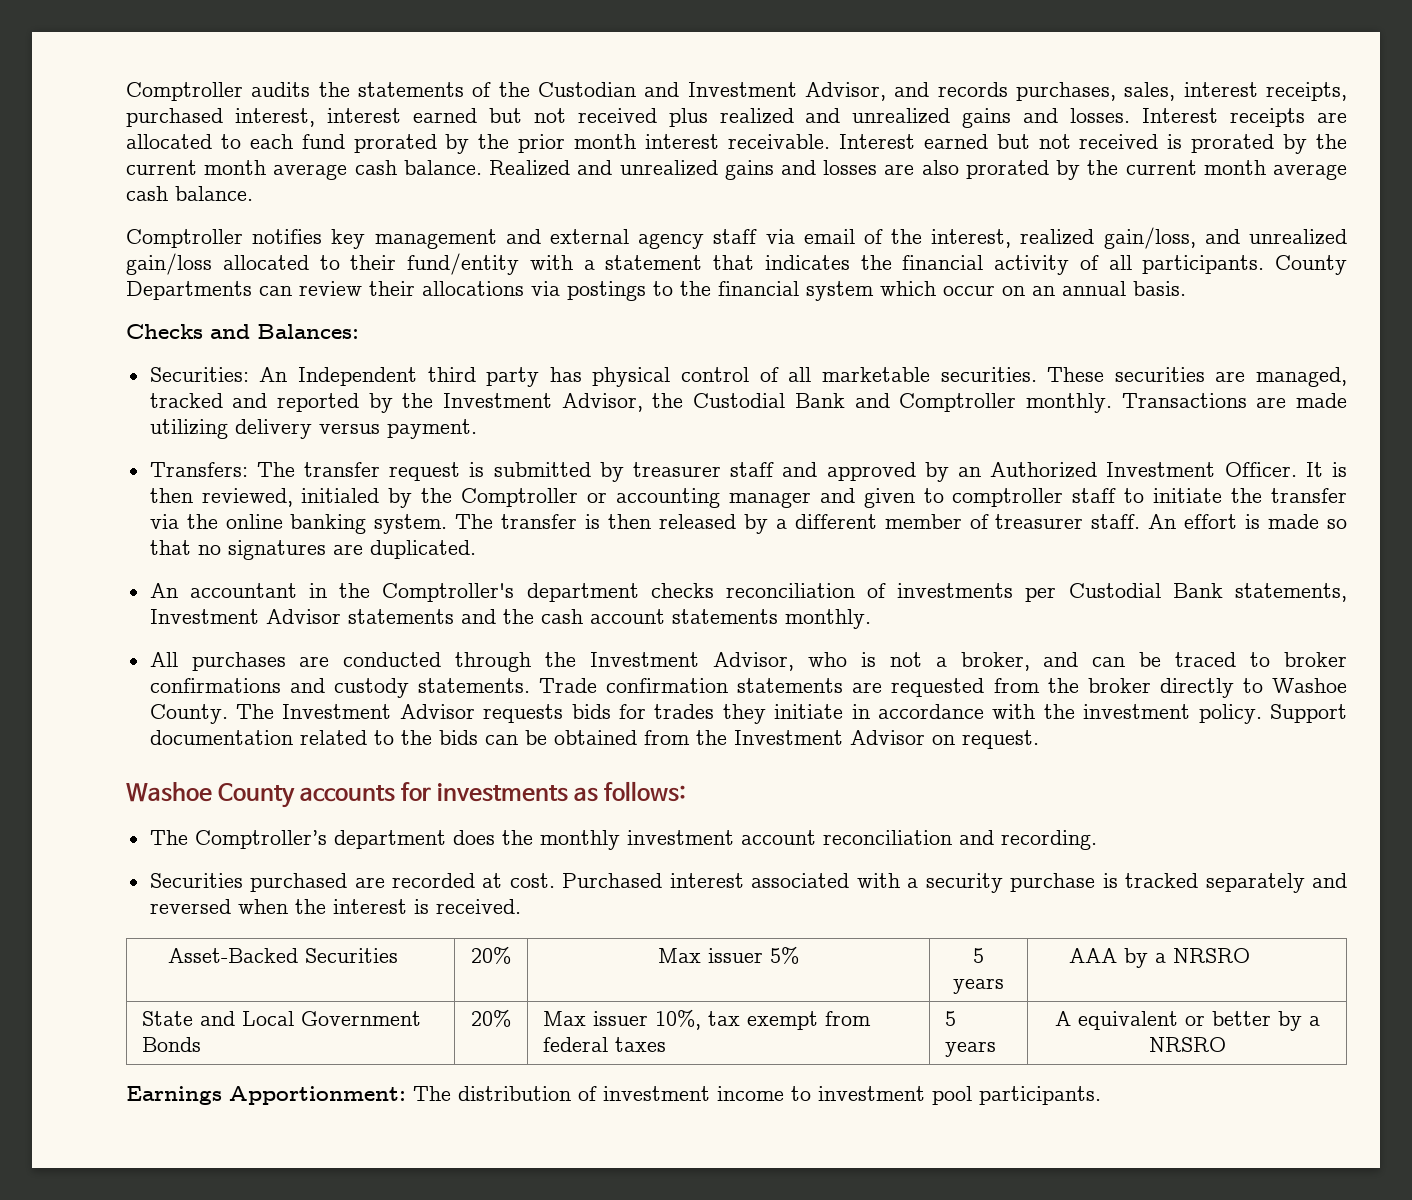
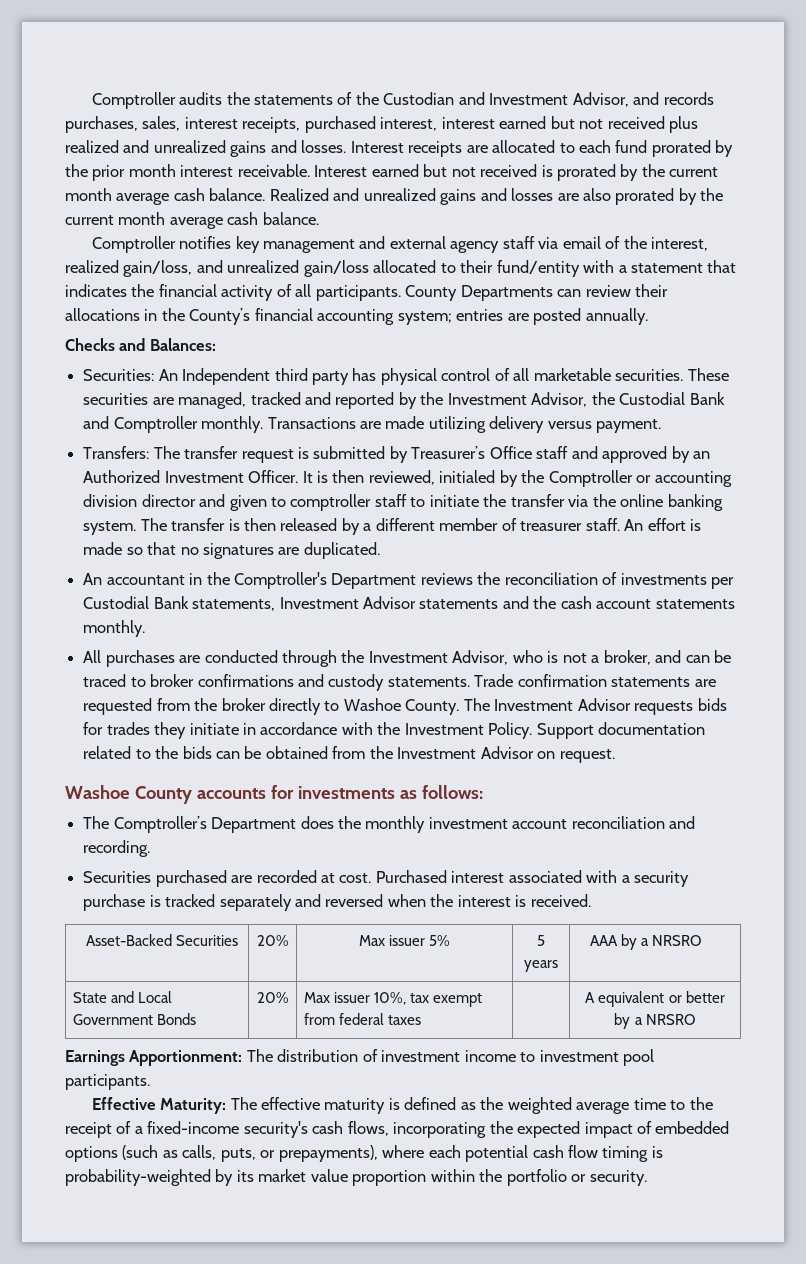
[531,281,1186,301] via postings to the financial system which occur on an annual basis. -> [144,308,648,325] in the County’s financial accounting system; entries are posted annually.
[633,462,722,477] treasurer -> [411,446,532,459] Treasurer’s Office
[728,492,811,508] manager -> [83,494,196,507] division director
[526,583,714,602] department checks -> [331,572,501,589] Department reviews the
[1083,704,1262,724] investment policy. -> [404,722,533,739] Investment Policy.
[333,830,446,849] department -> [211,817,297,833] Department
[944,1011,956,1026] [944,1041,996,1057] 5 years -> (421, 1020) none
(1101, 1095) none -> [91,1097,713,1114] [65,1121,730,1138] [65,1145,663,1162] [65,1169,647,1186] // Effective Maturity: The effective maturity is defined as the weighted average time to the receipt of a fixed-income security's cash flows, incorporating the expected impact of embedded options (such as calls, puts, or prepayments), where each potential cash flow timing is probability-weighted by its market value proportion within the portfolio or security.

